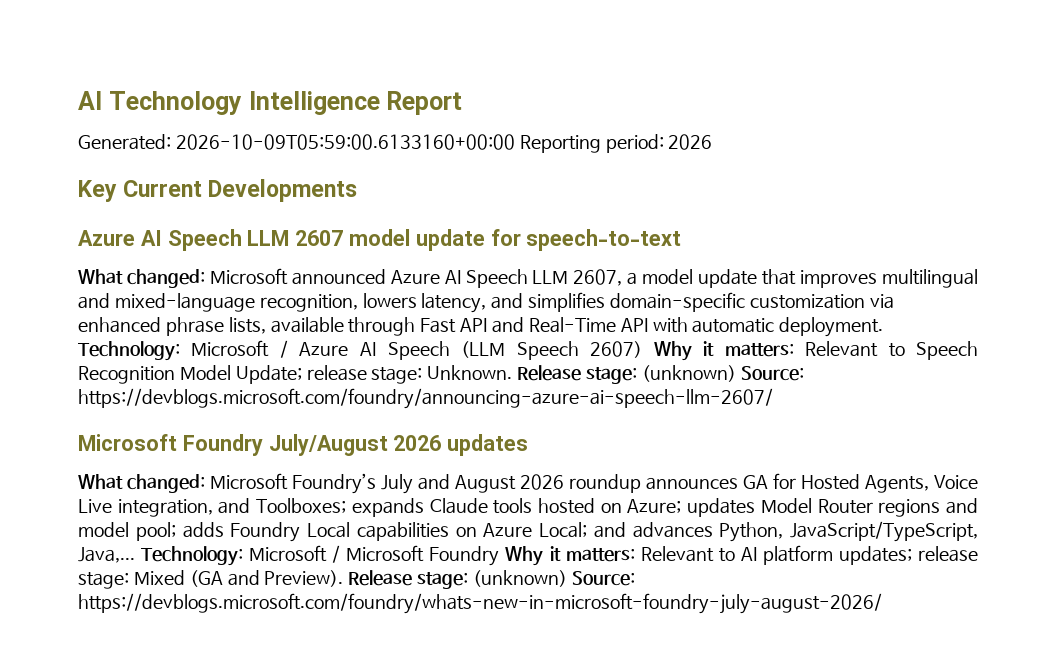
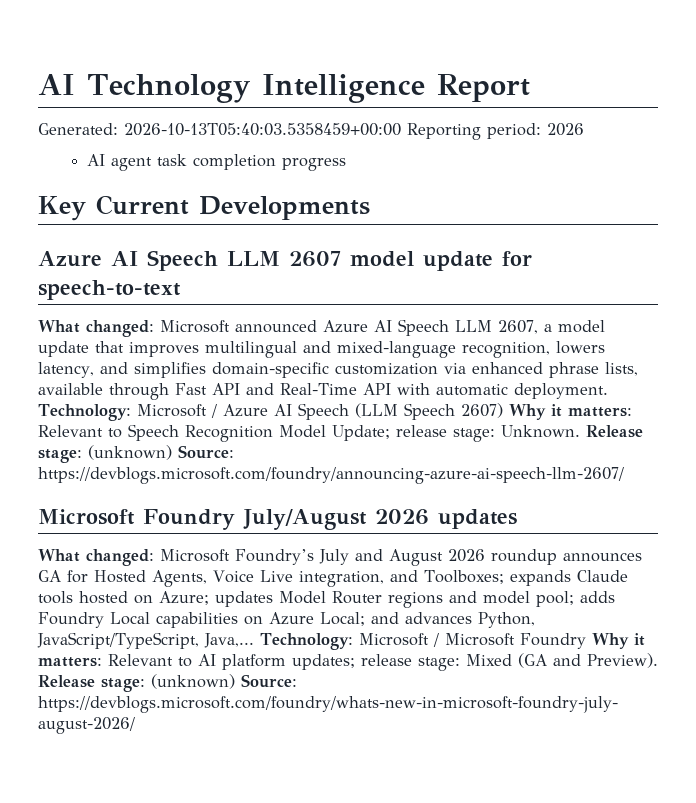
[175,134,515,150] 2026-10-09T05:59:00.6133160+00:00 -> [124,123,401,136] 2026-10-13T05:40:03.5358459+00:00
(713, 142) none -> [87,154,347,171] // AI agent task completion progress

